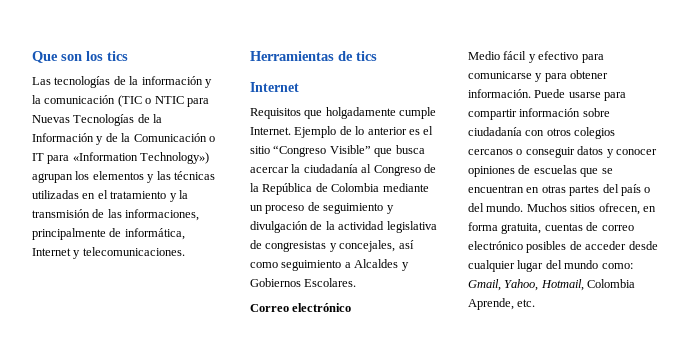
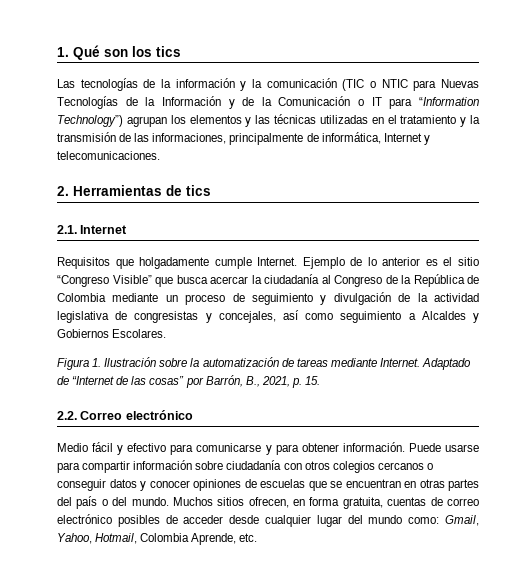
[32,51,58,63] Que -> [57,45,100,60] 1. Qué
[72,152,210,164] «Information Technology») -> [418,97,479,106] [57,115,123,127] “Information Technology”)
(185, 251) none -> [57,186,69,196] 2.
(377, 56) none -> [57,225,77,234] 2.1.
(357, 282) none -> [57,357,472,370] [57,375,321,388] [57,411,77,420] Figura 1. Ilustración sobre la automatización de tareas mediante Internet. Adaptado de “Internet de las cosas” por Barrón, B., 2021, p. 15. // 2.2.

